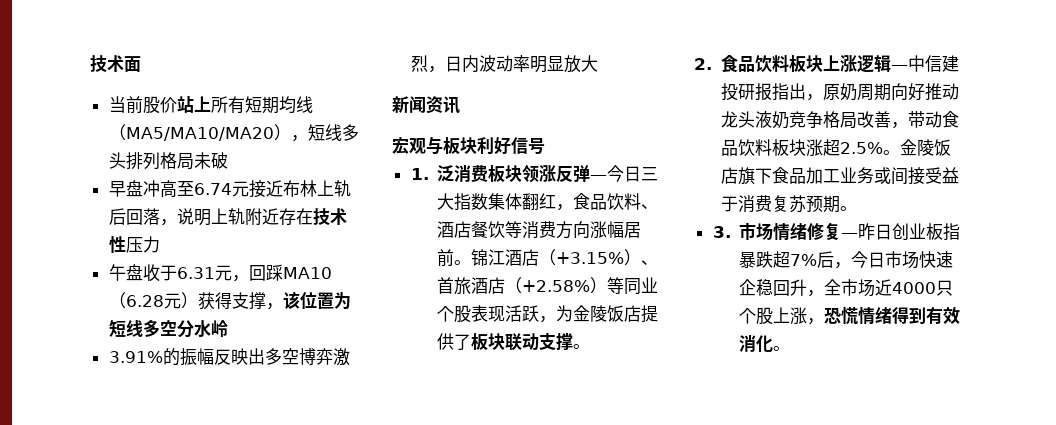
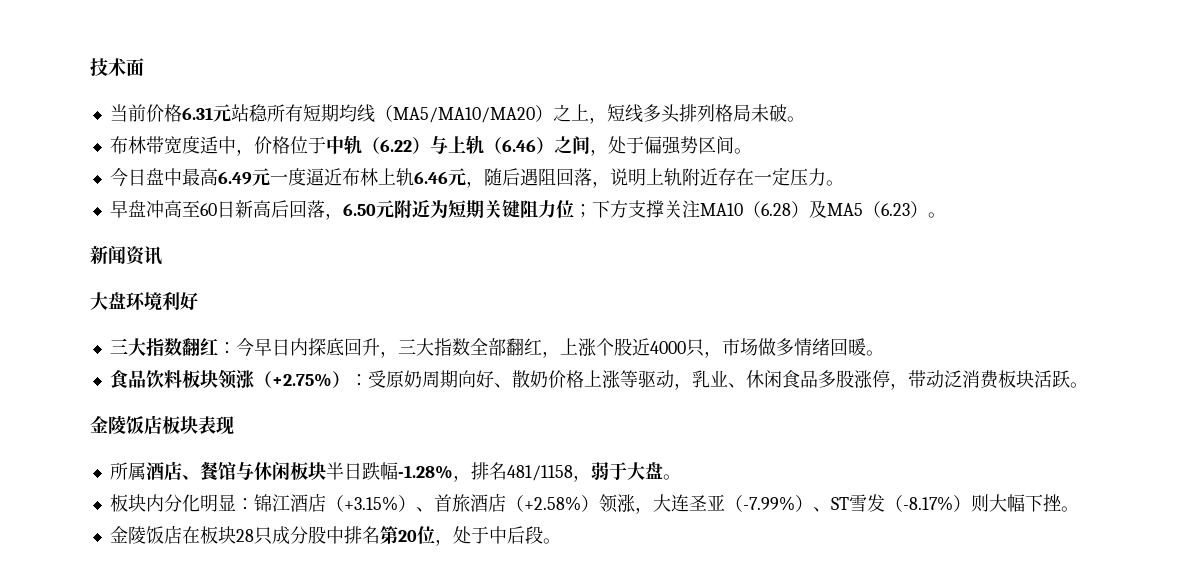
[142,96,211,114] 股价站上 -> [145,104,268,122] 价格6.31元站稳
(291, 132) none -> [552,104,589,122] 之上
[108,180,351,198] [108,208,126,225] // 早盘冲高至6.74元接近布林上轨后 -> [786,116,805,122] [109,135,752,156] [109,168,556,188] 。 // 布林带宽度适中，价格位于中轨（6.22）与上轨（6.46）之间，处于偏强势区间。 // 今日盘中最高6.49元一度逼近布林上轨6.46元，随后遇阻
[312,208,347,225] [108,236,126,253] 技术性 -> [753,167,790,186] 一定
[108,264,332,282] [108,291,351,310] [108,319,228,338] [108,348,350,366] [410,55,598,73] [392,96,460,114] [392,136,545,155] [410,165,659,183] [437,193,659,211] [437,221,642,239] [437,249,472,267] // 午盘收于6.31元，回踩MA10（6.28元）获得支撑，该位置为短线多空分水岭 // 3.91%的振幅反映出多空博弈激烈，日内波动率明显放大 // 新闻资讯 // 宏观与板块利好信号 // 1.泛消费板块领涨反弹—今日三大指数集体翻红，食品饮料、酒店餐饮等消费方向涨幅居前。 -> [825,180,844,186] [109,200,946,220] [90,245,162,265] [90,292,198,311] [109,338,884,358] [109,369,1088,390] [90,415,234,435] [109,461,681,482] [109,494,254,512] 。 // 早盘冲高至60日新高后回落，6.50元附近为短期关键阻力位；下方支撑关注MA10（6.28）及MA5（6.23）。 // 新闻资讯 // 大盘环境利好 // 三大指数翻红：今早日内探底回升，三大指数全部翻红，上涨个股近4000只，市场做多情绪回暖。 // 食品饮料板块领涨（+2.75%）：受原奶周期向好、散奶价格上涨等驱动，乳业、休闲食品多股涨停，带动泛消费板块活跃。 // 金陵饭店板块表现 // 所属酒店、餐馆与休闲板块半日跌幅-1.28%，排名481/1158，弱于大盘。 // 板块内分化明显：
[607,277,659,295] [437,305,659,323] [437,332,591,351] [694,55,959,73] [720,83,959,101] [720,111,959,129] [720,139,951,157] [720,167,959,185] [720,195,857,213] [712,222,961,241] [739,251,954,269] [739,279,954,297] [739,307,961,325] [739,335,774,353] 等同业个股表现活跃，为金陵饭店提供了板块联动支撑。 // 2.食品饮料板块上涨逻辑—中信建投研报指出，原奶周期向好推动龙头液奶竞争格局改善，带动食品饮料板块涨超2.5%。金陵饭店旗下食品加工业务或间接受益于消费复苏预期。 // 3.市场情绪修复—昨日创业板指暴跌超7%后，今日市场快速企稳回升，全市场近4000只个股上涨，恐慌情绪得到有效消化 -> [598,494,1079,514] [109,525,543,546] 领涨，大连圣亚（-7.99%）、ST雪发（-8.17%）则大幅下挫。 // 金陵饭店在板块28只成分股中排名第20位，处于中后段

